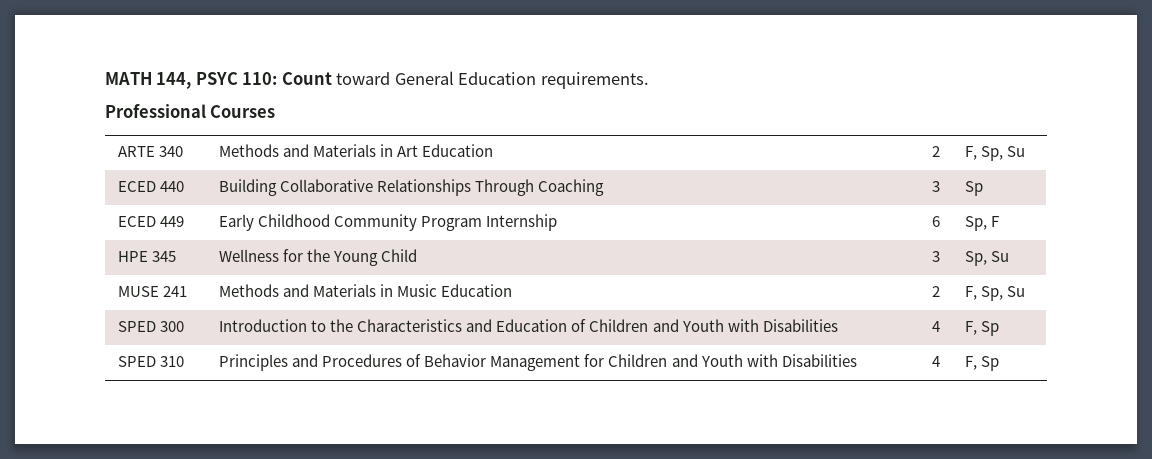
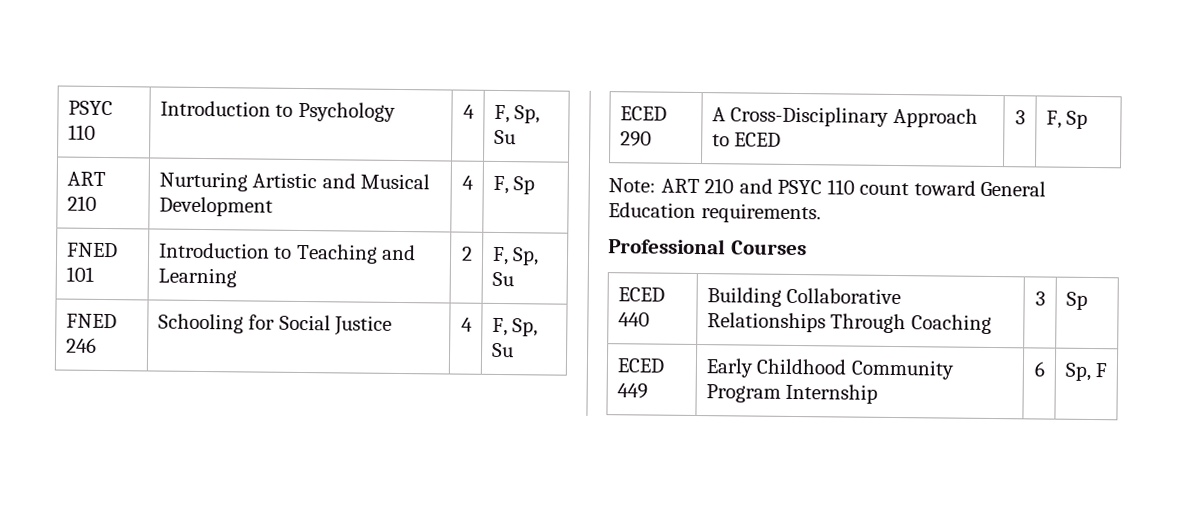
[105,72,332,89] MATH 144, PSYC 110: Count -> [67,100,113,116] [67,124,96,140] [159,100,396,122] [463,104,476,119] [493,104,541,124] [493,129,516,145] [66,171,106,187] [66,195,97,211] [158,171,431,192] [158,196,273,217] [462,175,475,190] [492,175,536,195] [66,242,118,258] [65,266,94,282] [158,242,417,264] [157,267,237,288] [461,246,474,261] [491,246,540,266] [491,271,514,287] [65,313,117,329] [65,337,97,353] [157,313,393,336] [461,317,474,332] [491,317,539,337] [491,342,514,358] [619,106,667,121] [619,131,652,147] [711,106,978,128] [711,132,782,147] [1015,110,1027,125] [1045,110,1089,129] [608,178,910,196] PSYC 110 | Introduction to Psychology | 4 | F, Sp, Su // ART 210 | Nurturing Artistic and Musical Development | 4 | F, Sp // FNED 101 | Introduction to Teaching and Learning | 2 | F, Sp, Su // FNED 246 | Schooling for Social Justice | 4 | F, Sp, Su // ECED 290 | A Cross-Disciplinary Approach to ECED | 3 | F, Sp // Note: ART 210 and PSYC 110 count
[118,146,184,157] [219,144,494,157] [931,146,940,157] [965,146,1026,161] // ARTE 340 | Methods and Materials in Art Education | 2 | F, Sp, Su -> (807, 248) none
[118,251,177,262] [219,249,418,266] [931,251,940,262] [965,251,1010,266] [118,286,188,297] [219,284,513,297] [931,286,940,297] [965,286,1026,301] [118,321,185,332] [219,319,838,332] [931,321,940,332] [965,321,1000,336] [118,356,185,367] [219,354,857,371] [931,356,940,367] [965,356,1000,371] // HPE 345 | Wellness for the Young Child | 3 | Sp, Su // MUSE 241 | Methods and Materials in Music Education | 2 | F, Sp, Su // SPED 300 | Introduction to the Characteristics and Education of Children and Youth with Disabilities | 4 | F, Sp // SPED 310 | Principles and Procedures of Behavior Management for Children and Youth with Disabilities | 4 | F, Sp -> (1108, 370) none

